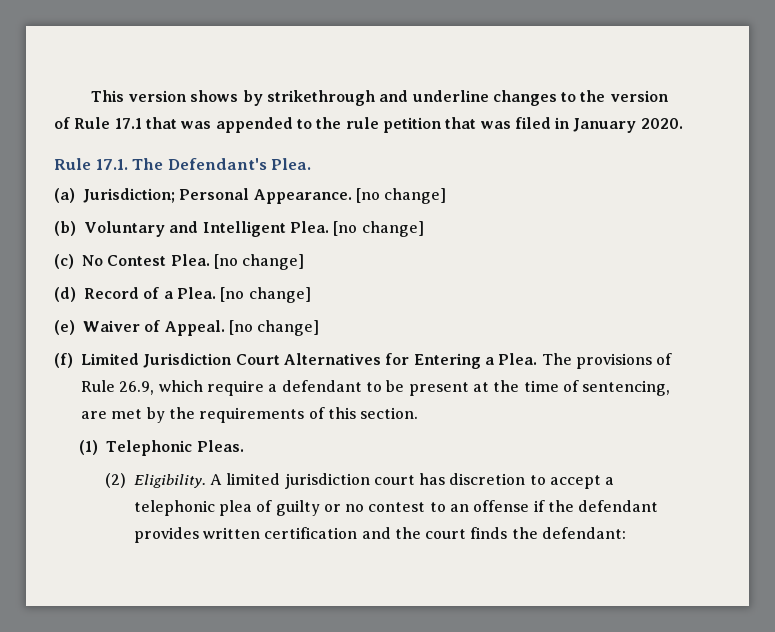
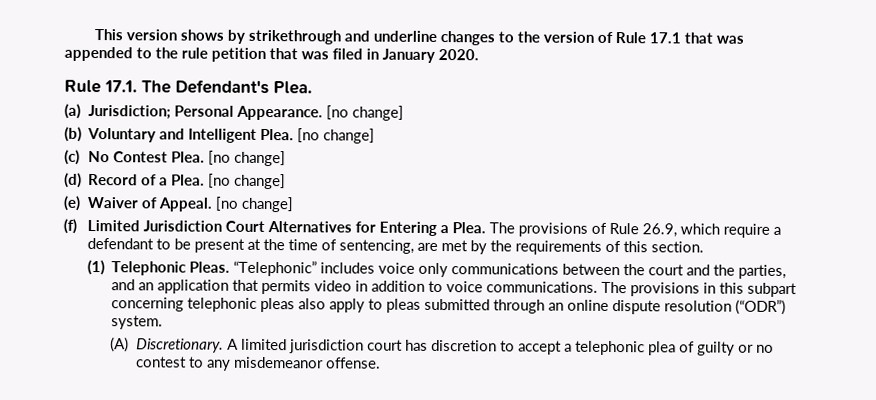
[104,473,206,488] // (2) Eligibility. -> [232,260,786,280] [110,279,797,298] [110,297,786,316] [110,315,163,330] [110,337,224,353] “Telephonic” includes voice only communications between the court and the parties, and an application that permits video in addition to voice communications. The provisions in this subpart concerning telephonic pleas also apply to pleas submitted through an online dispute resolution (“ODR”) system. // (A) Discretionary.
[450,500,659,512] [133,527,627,543] an offense if the defendant provides written certification and the court finds the defendant: -> [206,356,381,371] any misdemeanor offense.

